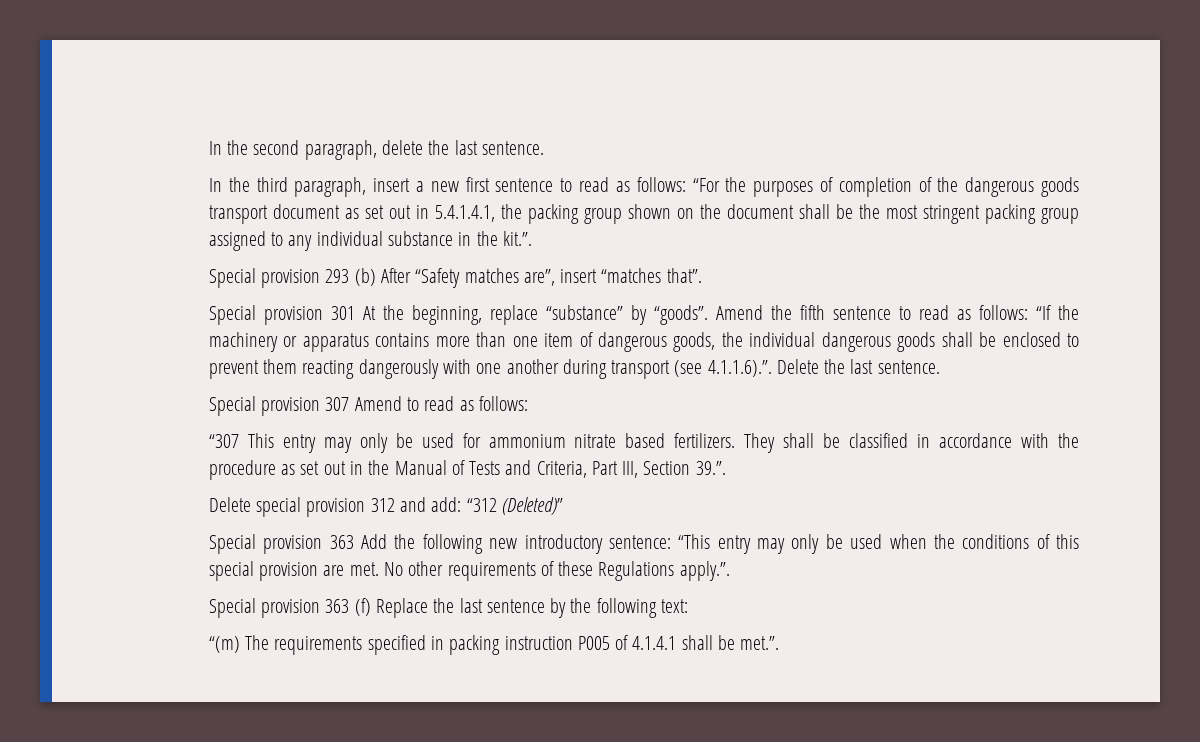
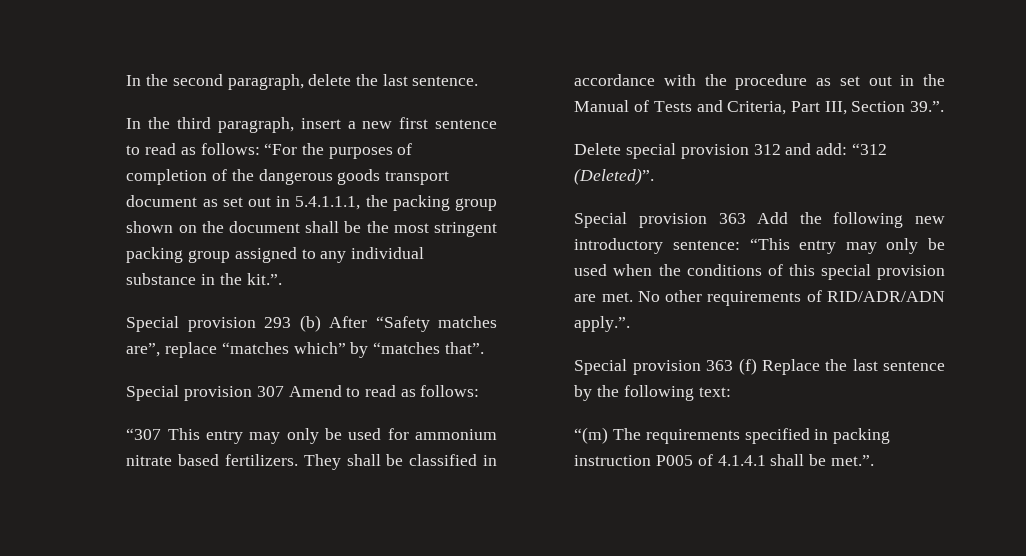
[434,205,495,222] 5.4.1.4.1, -> [295,196,361,210] 5.4.1.1.1,
[560,268,702,283] [208,305,1079,325] [208,332,1079,352] [208,359,940,379] insert “matches that”. // Special provision 301 At the beginning, replace “substance” by “goods”. Amend the fifth sentence to read as follows: “If the machinery or apparatus contains more than one item of dangerous goods, the individual dangerous goods shall be enclosed to prevent them reacting dangerously with one another during transport (see 4.1.1.6).”. Delete the last sentence. -> [165,342,484,358] replace “matches which” by “matches that”.
[501,497,563,515] (Deleted)” -> [574,168,655,185] (Deleted)”.
[558,561,675,581] these Regulations -> [827,291,945,302] RID/ADR/ADN

